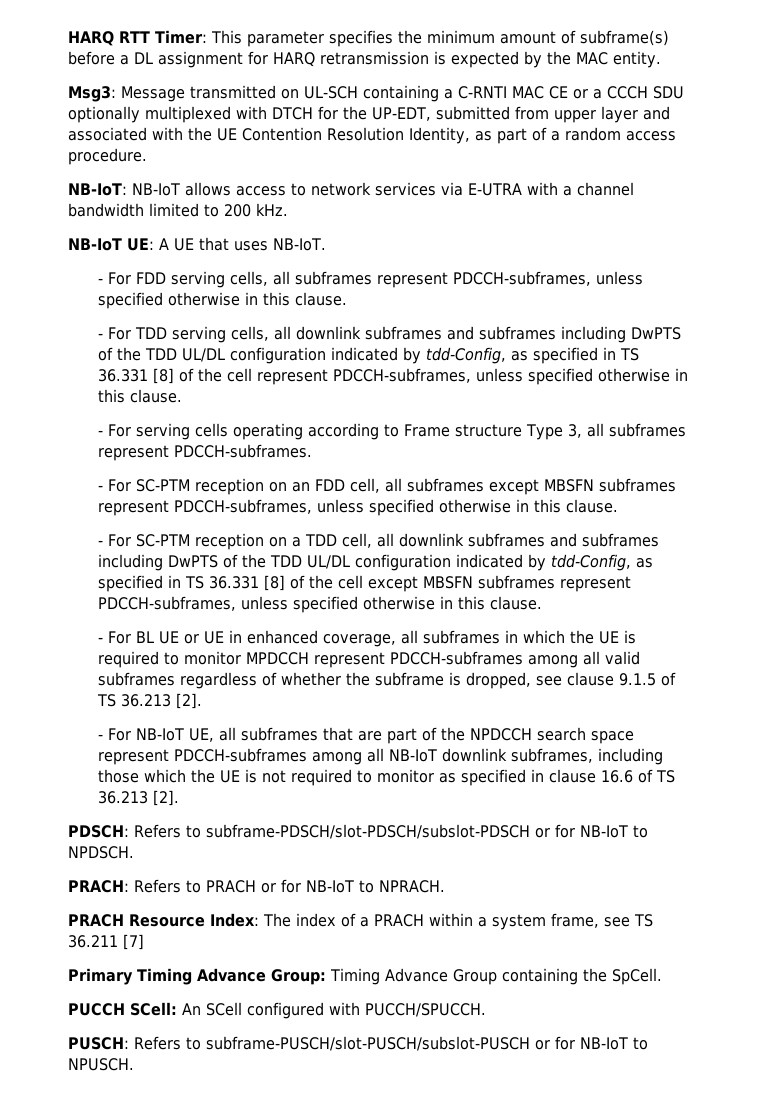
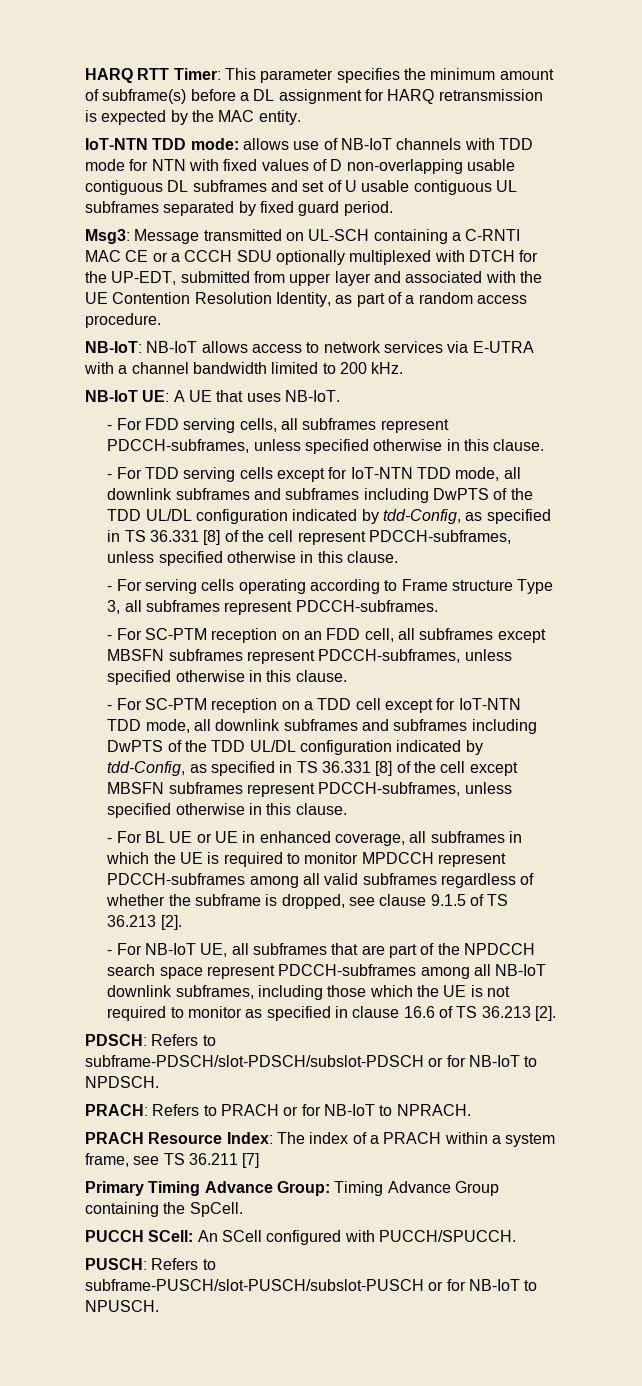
(661, 59) none -> [85,138,533,150] [85,159,515,174] [85,180,517,195] [85,201,393,216] // IoT-NTN TDD mode: allows use of NB-IoT channels with TDD mode for NTN with fixed values of D non-overlapping usable contiguous DL subframes and set of U usable contiguous UL subframes separated by fixed guard period.
[231,326,270,341] cells, -> [239,467,500,482] cells except for IoT-NTN TDD mode,
[342,533,373,548] cell, -> [355,698,521,713] [107,719,190,733] cell except for IoT-NTN TDD mode,

